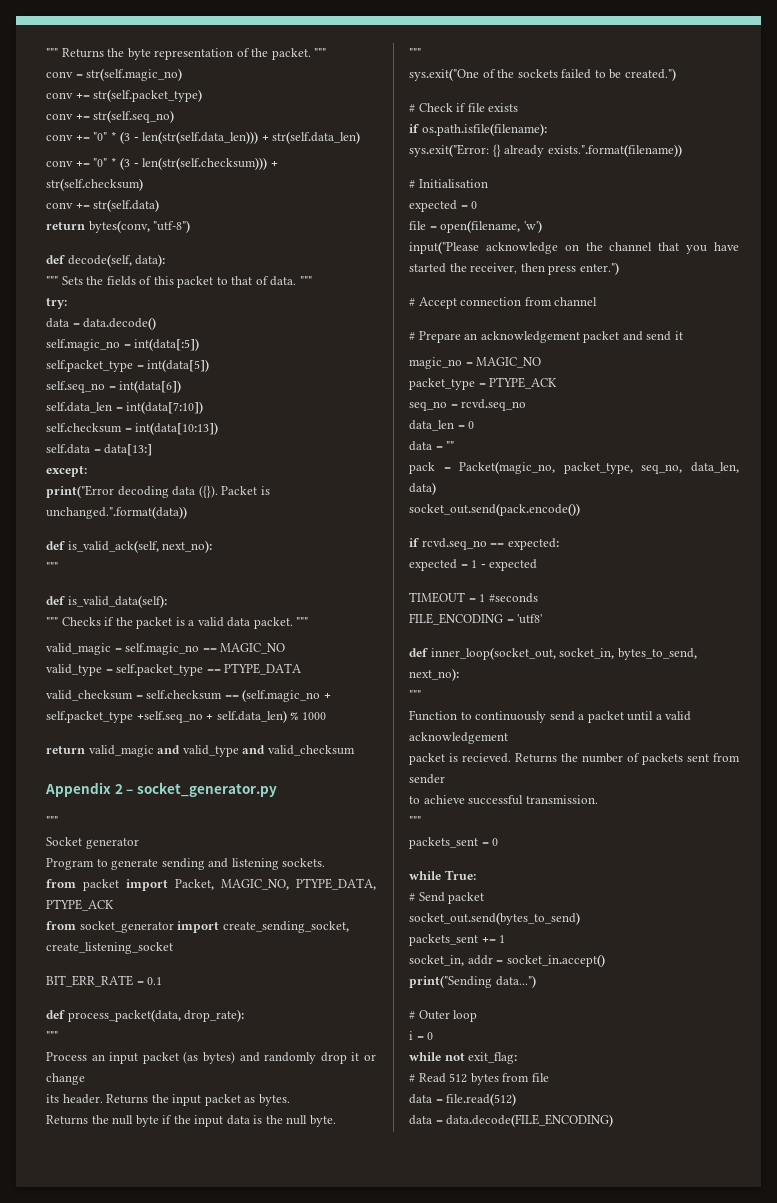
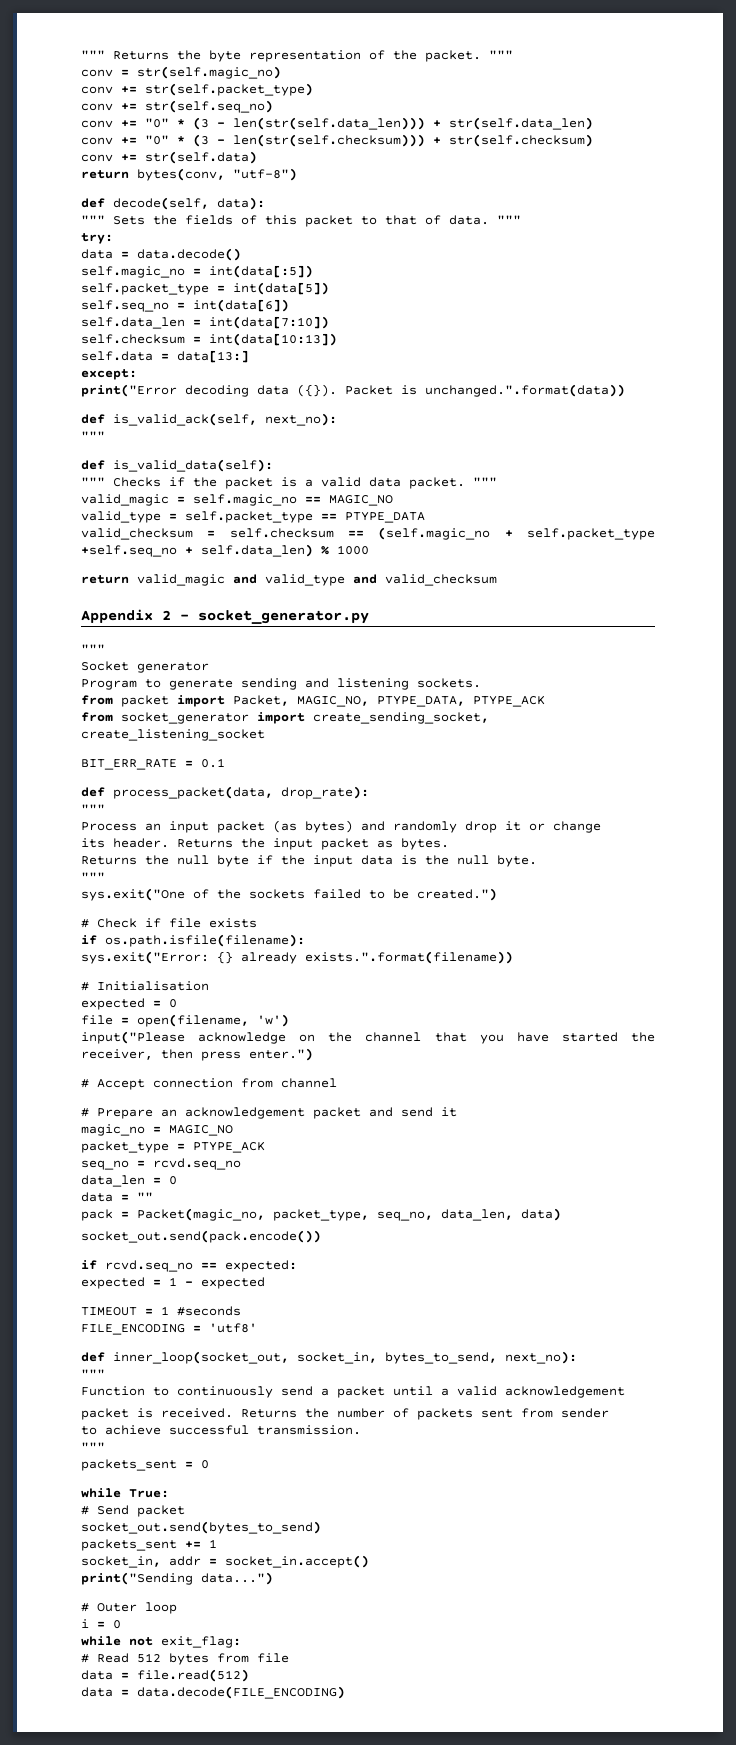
[462,753,511,763] recieved. -> [161,1408,233,1418] received.

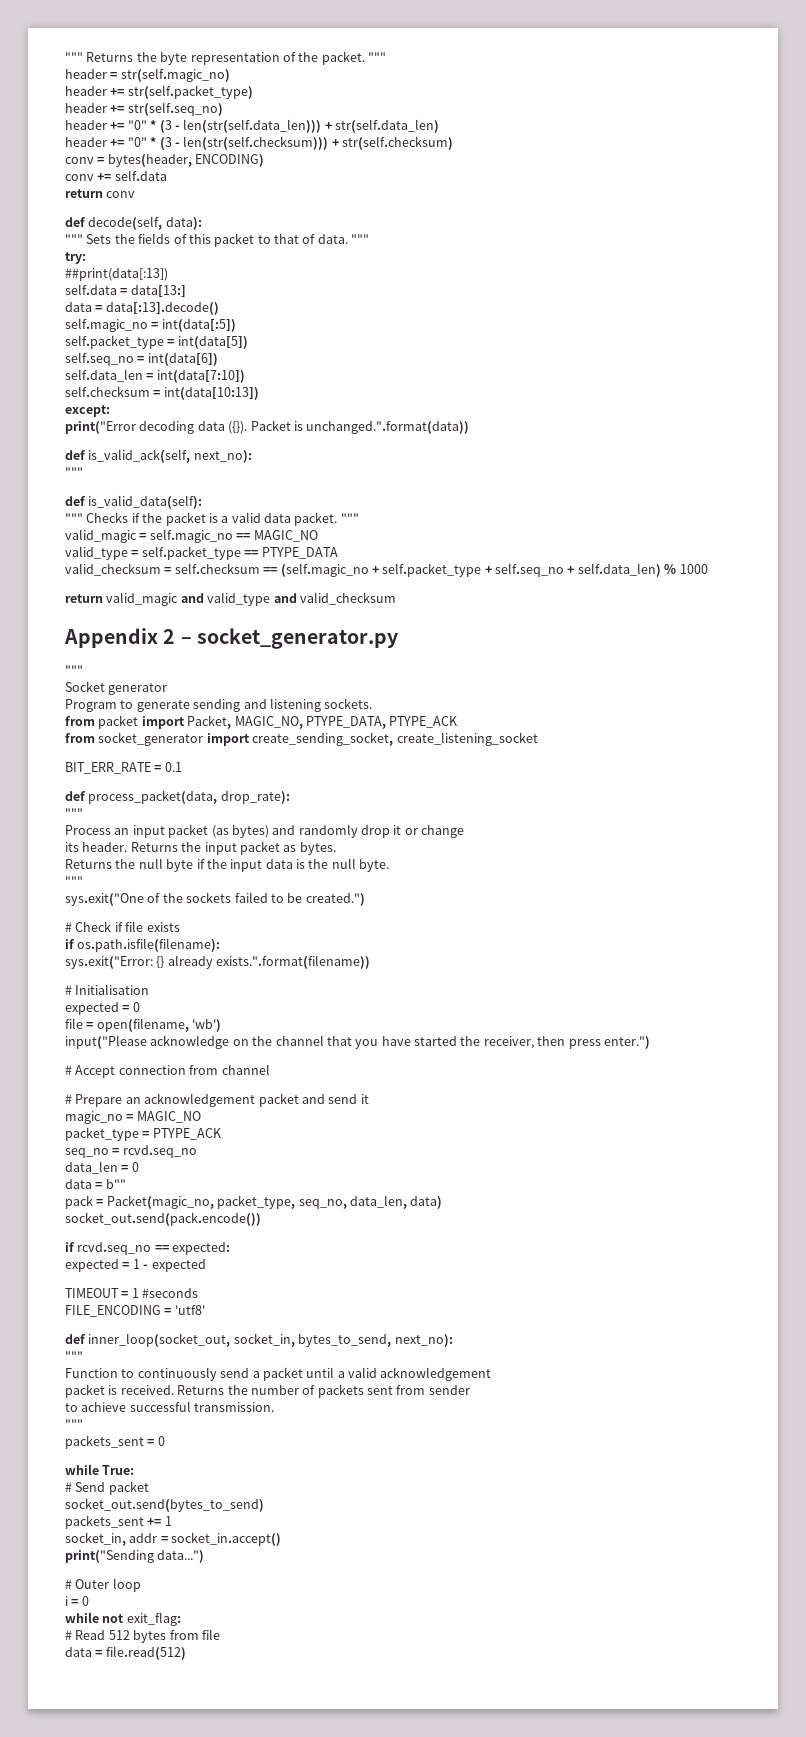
[81,69,113,77] conv -> [65,69,107,79] header
[81,86,113,94] conv -> [65,86,107,96] header
[81,103,113,111] conv -> [65,103,107,113] header
[81,120,113,128] conv -> [65,120,107,130] header
[81,137,113,145] conv -> [65,137,107,147] header
[81,151,257,164] [81,168,297,181] // conv += str(self.data) // return bytes(conv, "utf-8") -> [65,154,265,167] [65,170,167,181] [65,189,136,198] // conv = bytes(header, ENCODING) // conv += self.data // return conv
[81,248,241,261] // data = data.decode() -> [65,268,168,281] [65,284,186,297] [65,302,219,315] // ##print(data[:13]) // self.data = data[13:] // data = data[:13].decode()
[81,350,249,363] // self.data = data[13:] -> (259, 393) none
[81,545,177,557] +self.seq_no -> [484,563,564,577] + self.seq_no
[257,1014,289,1027] 'w') -> [192,1019,222,1032] 'wb')
[137,1192,153,1201] "" -> [105,1179,126,1189] b""
[81,1686,345,1699] // data = data.decode(FILE_ENCODING) -> (186, 1653) none

